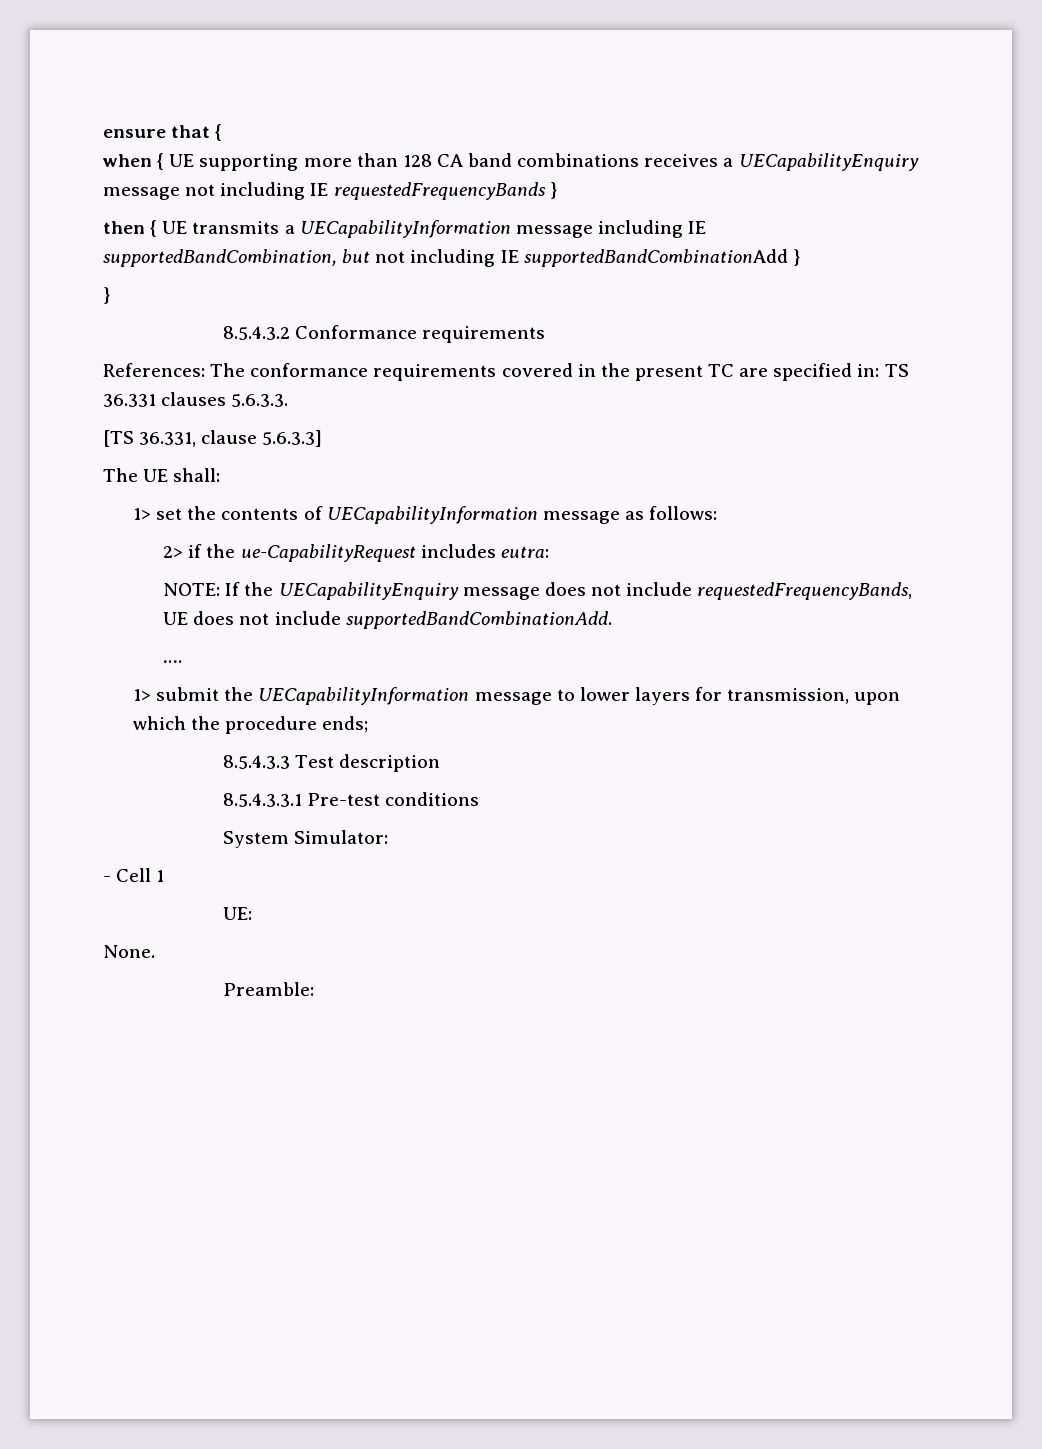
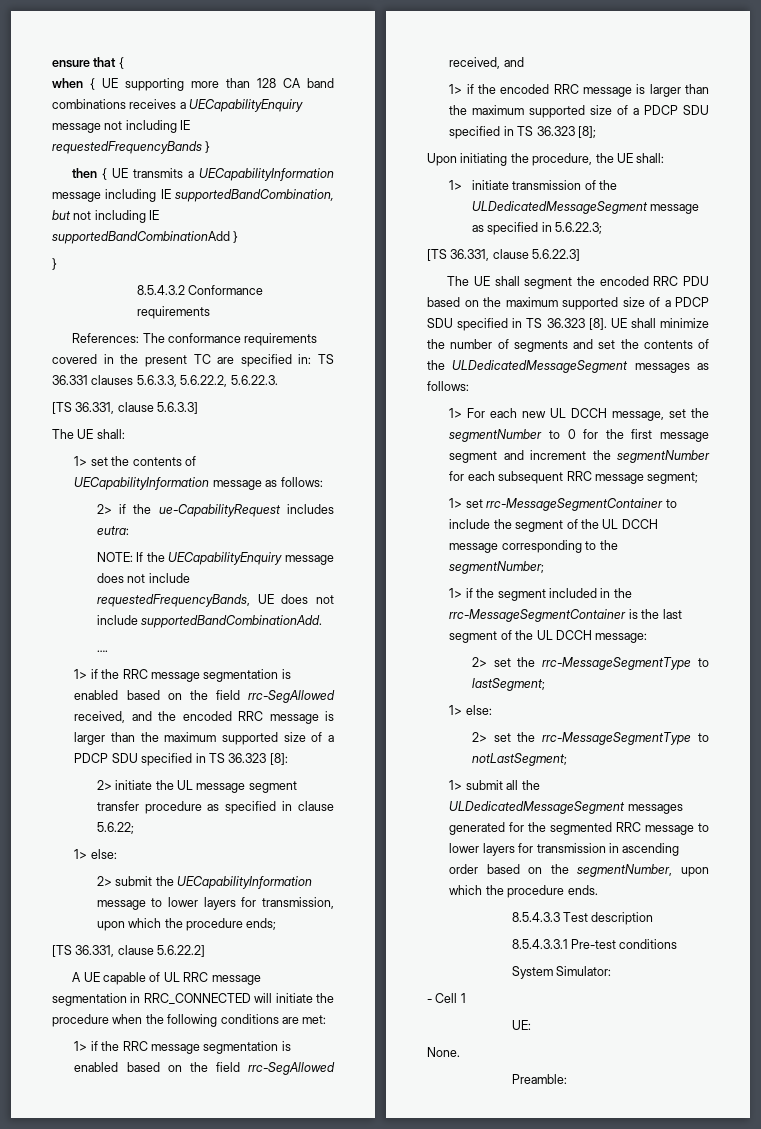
[231,394,289,407] 5.6.3.3. -> [136,375,278,387] 5.6.3.3, 5.6.22.2, 5.6.22.3.
(152, 695) none -> [90,669,291,682] [74,690,335,703] [74,711,334,724] [74,732,334,745] [74,753,288,766] [96,780,297,793] [96,801,334,814] [96,822,134,834] [74,849,117,859] [96,876,112,886] if the RRC message segmentation is enabled based on the field rrc-SegAllowed received, and the encoded RRC message is larger than the maximum supported size of a PDCP SDU specified in TS 36.323 [8]: // 2> initiate the UL message segment transfer procedure as specified in clause 5.6.22; // 1> else: // 2>
(369, 724) none -> [52,945,206,957] [72,972,261,985] [52,993,334,1006] [52,1014,327,1027] [74,1041,291,1054] [74,1062,335,1075] [449,57,524,69] [449,84,709,97] [449,105,709,118] [449,126,596,139] [427,153,665,166] [449,180,617,190] [471,201,700,214] [471,222,602,235] [427,249,581,261] [447,276,709,289] [427,297,709,310] [427,318,709,331] [427,339,709,352] [427,360,709,373] [427,381,469,391] [449,408,709,421] [449,429,709,442] [449,450,710,463] [449,471,699,484] [449,498,677,511] [449,519,658,532] [449,540,618,553] [449,561,545,574] [449,588,632,601] [449,609,682,622] [449,630,648,643] [471,657,709,670] [471,678,545,691] [449,705,492,715] [471,732,709,745] [471,753,567,766] [449,780,540,790] [449,801,683,814] [449,822,709,835] [449,843,680,856] [449,864,709,877] [449,885,598,898] // [TS 36.331, clause 5.6.22.2] // A UE capable of UL RRC message segmentation in RRC_CONNECTED will initiate the procedure when the following conditions are met: // 1> if the RRC message segmentation is enabled based on the field rrc-SegAllowed received, and // 1> if the encoded RRC message is larger than the maximum supported size of a PDCP SDU specified in TS 36.323 [8]; // Upon initiating the procedure, the UE shall: // 1> initiate transmission of the ULDedicatedMessageSegment message as specified in 5.6.22.3; // [TS 36.331, clause 5.6.22.3] // The UE shall segment the encoded RRC PDU based on the maximum supported size of a PDCP SDU specified in TS 36.323 [8]. UE shall minimize the number of segments and set the contents of the ULDedicatedMessageSegment messages as follows: // 1> For each new UL DCCH message, set the segmentNumber to 0 for the first message segment and increment the segmentNumber for each subsequent RRC message segment; // 1> set rrc-MessageSegmentContainer to include the segment of the UL DCCH message corresponding to the segmentNumber; // 1> if the segment included in the rrc-MessageSegmentContainer is the last segment of the UL DCCH message: // 2> set the rrc-MessageSegmentType to lastSegment; // 1> else: // 2> set the rrc-MessageSegmentType to notLastSegment; // 1> submit all the ULDedicatedMessageSegment messages generated for the segmented RRC message to lower layers for transmission in ascending order based on the segmentNumber, upon which the procedure ends.

